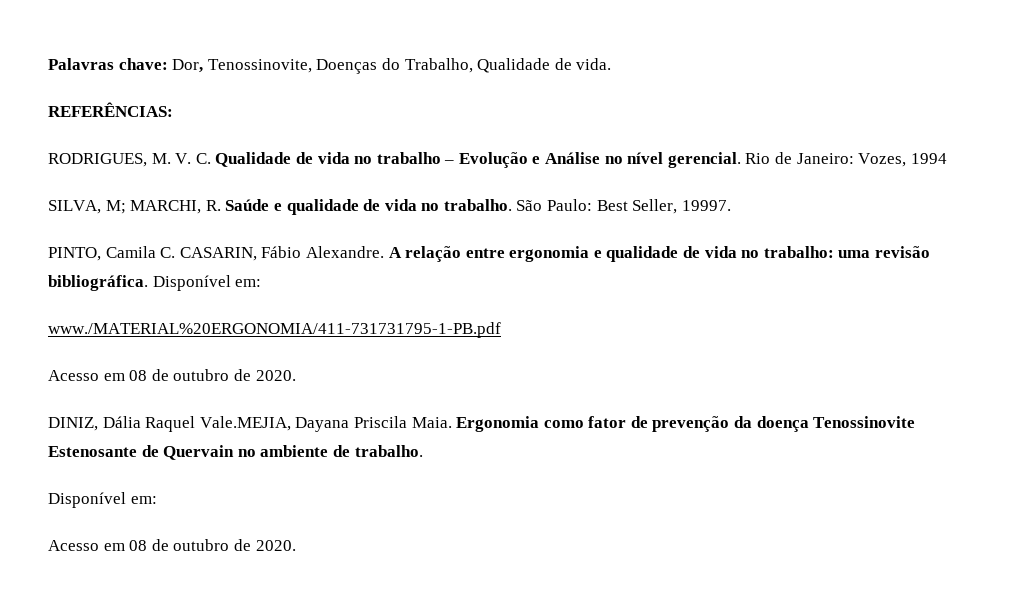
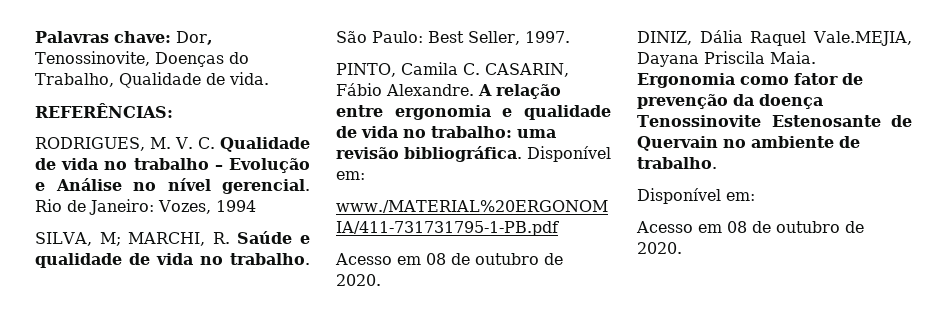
[681,200,731,211] 19997. -> [524,31,570,43] 1997.

